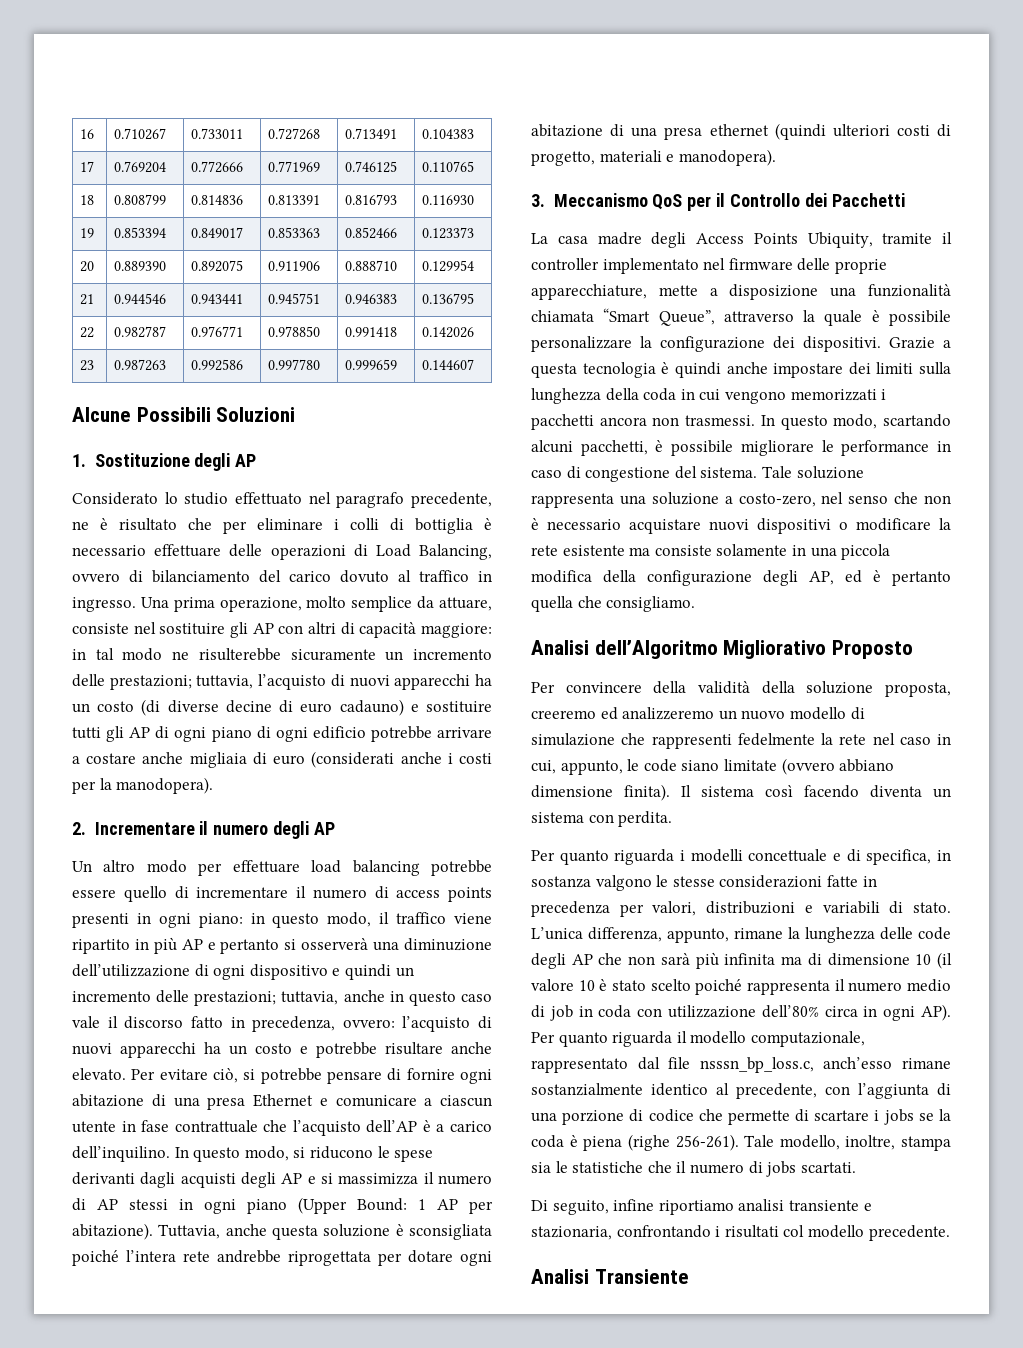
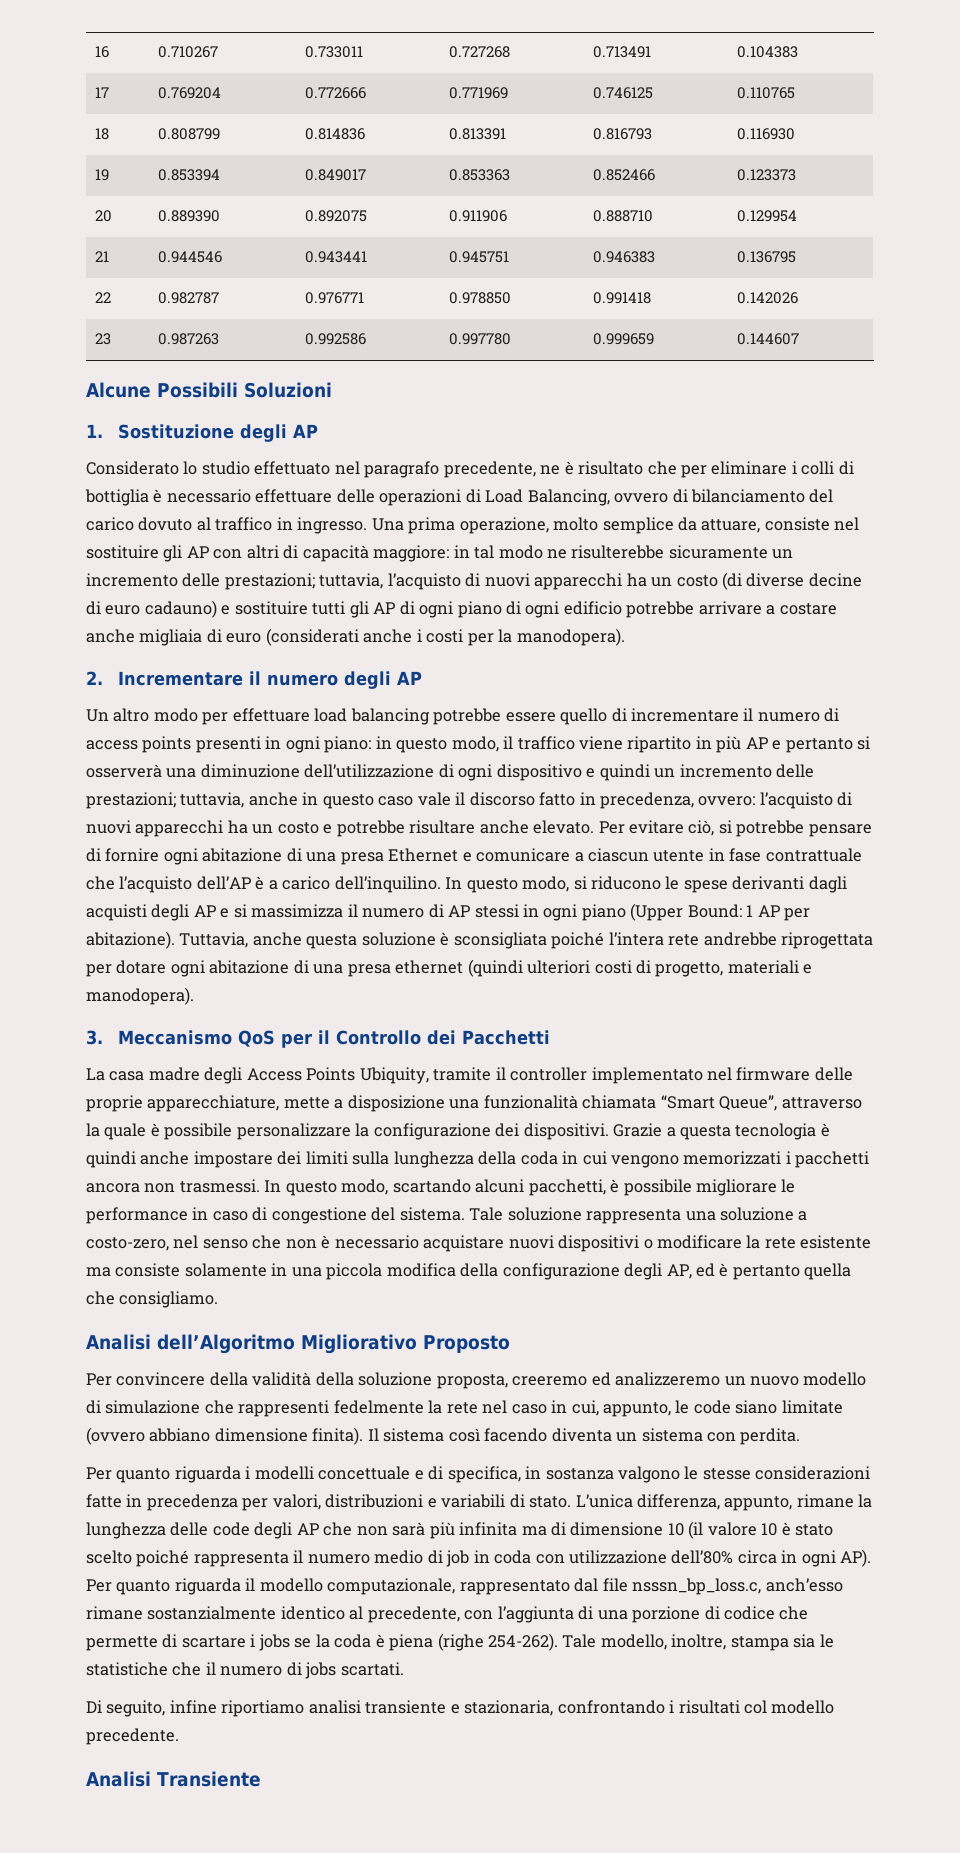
[675,1134,739,1151] 256-261). -> [488,1633,559,1651] 254-262).

